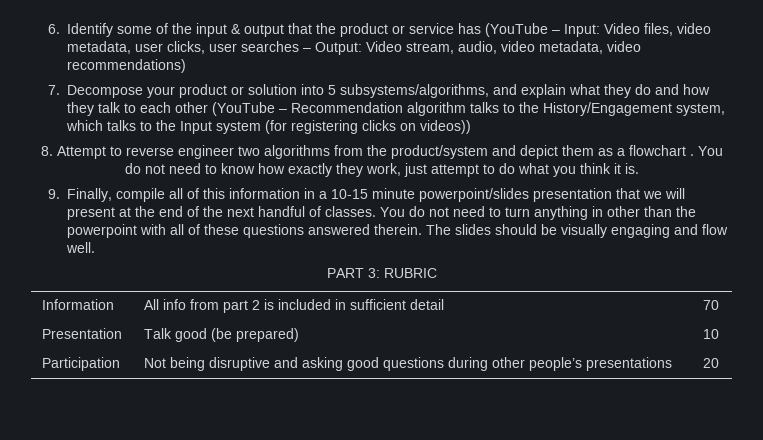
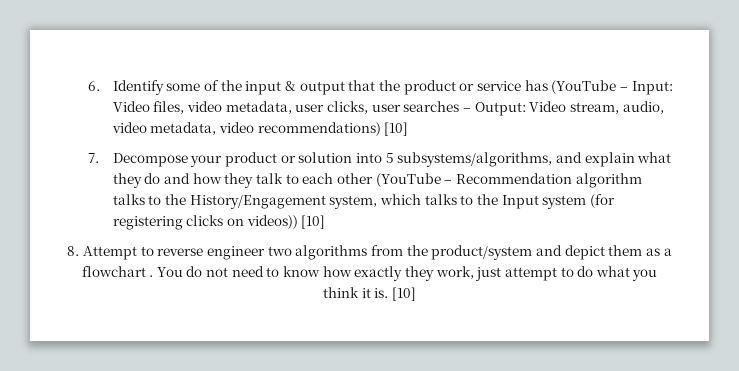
(186, 66) none -> [384,122,409,136] [10]
(471, 127) none -> [301,215,326,229] [10]
[47,188,685,202] [66,206,696,220] [66,224,728,238] [65,242,95,253] [326,268,437,278] [41,299,114,310] [143,299,444,313] [702,300,719,310] [41,328,122,339] [143,328,299,342] [702,329,719,339] [41,357,120,371] [143,357,672,371] [702,358,719,368] // 9. Finally, compile all of this information in a 10-15 minute powerpoint/slides presentation that we will present at the end of the next handful of classes. You do not need to turn anything in other than the powerpoint with all of these questions answered therein. The slides should be visually engaging and flow well. // PART 3: RUBRIC // Information | All info from part 2 is included in sufficient detail | 70 // Presentation | Talk good (be prepared) | 10 // Participation | Not being disruptive and asking good questions during other people’s presentations | 20 -> [391,287,416,301] [10]

